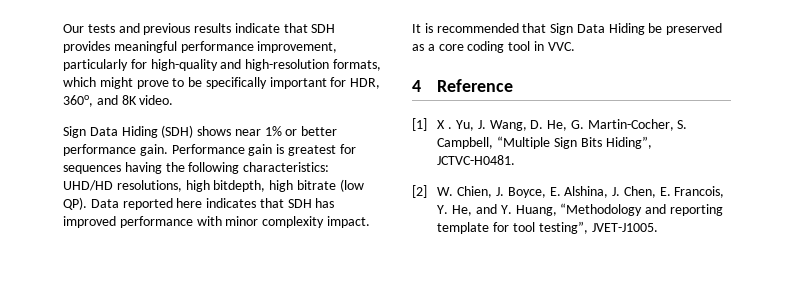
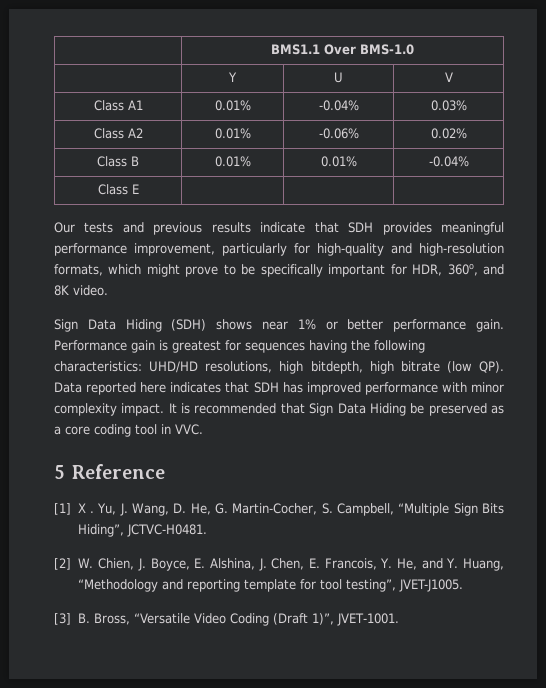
(63, 28) none -> [271,44,415,55] [227,72,237,82] [334,72,343,83] [444,72,453,82] [93,100,143,111] [214,100,251,111] [318,100,359,111] [430,100,467,111] [93,128,143,139] [214,128,251,139] [318,128,359,139] [430,128,467,139] [97,156,139,167] [214,156,251,167] [320,156,357,167] [428,156,469,167] [97,184,139,195] | BMS1.1 Over BMS-1.0 // | Y | U | V // Class A1 | 0.01% | -0.04% | 0.03% // Class A2 | 0.01% | -0.06% | 0.02% // Class B | 0.01% | 0.01% | -0.04% // Class E | | | //
[412,80,421,92] 4 -> [54,465,65,479] 5
(658, 227) none -> [54,613,400,626] // [3] B. Bross, “Versatile Video Coding (Draft 1)”, JVET-1001.

